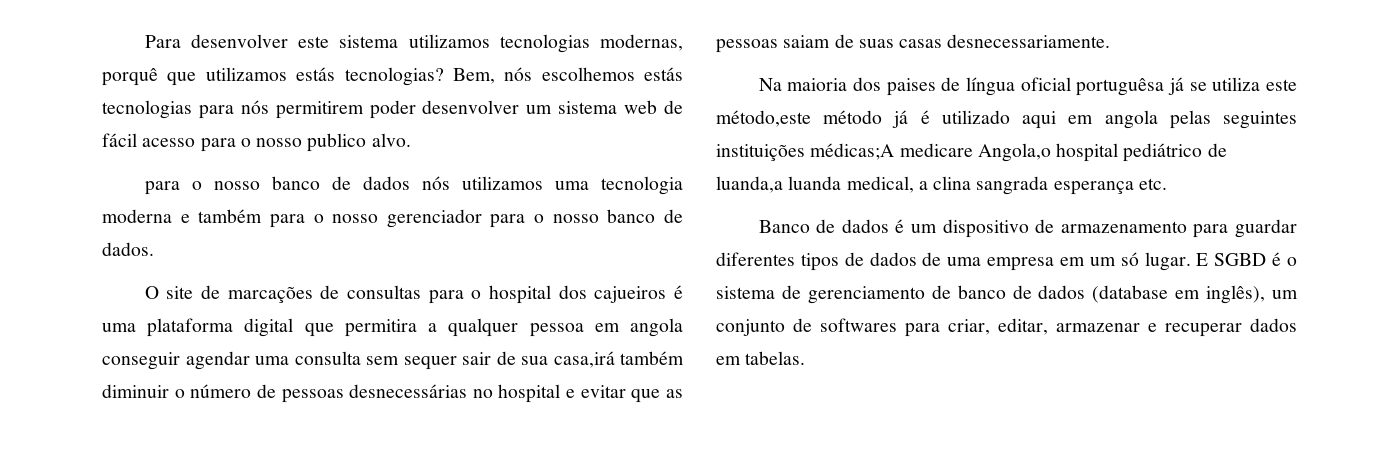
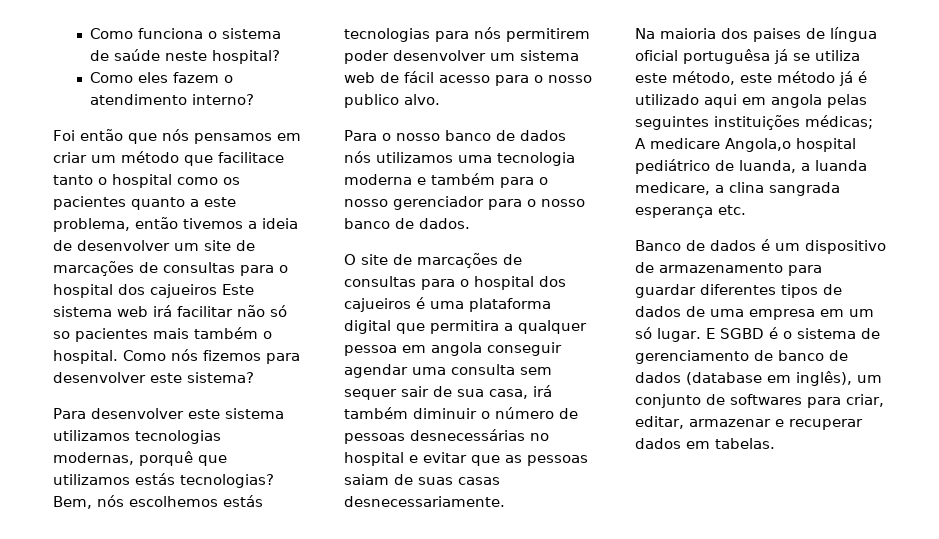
(144, 41) none -> [90,28,282,39] [90,49,281,64] [90,72,234,83] [90,94,255,105] [53,129,301,144] [53,151,284,166] [53,174,240,188] [53,196,236,210] [53,217,298,232] [53,240,255,251] [53,261,288,276] [53,284,254,298] [53,305,287,317] [53,327,272,342] [53,349,300,364] [53,372,254,383] Como funciona o sistema de saúde neste hospital? // Como eles fazem o atendimento interno? // Foi então que nós pensamos em criar um método que facilitace tanto o hospital como os pacientes quanto a este problema, então tivemos a ideia de desenvolver um site de marcações de consultas para o hospital dos cajueiros Este sistema web irá facilitar não só so pacientes mais também o hospital. Como nós fizemos para desenvolver este sistema? //
[144,181,180,195] para -> [344,130,377,141] Para
[553,351,615,368] casa,irá -> [489,385,552,399] casa, irá
[716,110,811,127] método,este -> [672,71,772,85] método, este
[810,143,895,160] médicas;A -> [805,115,873,129] [635,138,646,149] médicas; A
[716,176,914,193] luanda,a luanda medical, -> [739,160,867,173] [635,182,710,195] luanda, a luanda medicare,

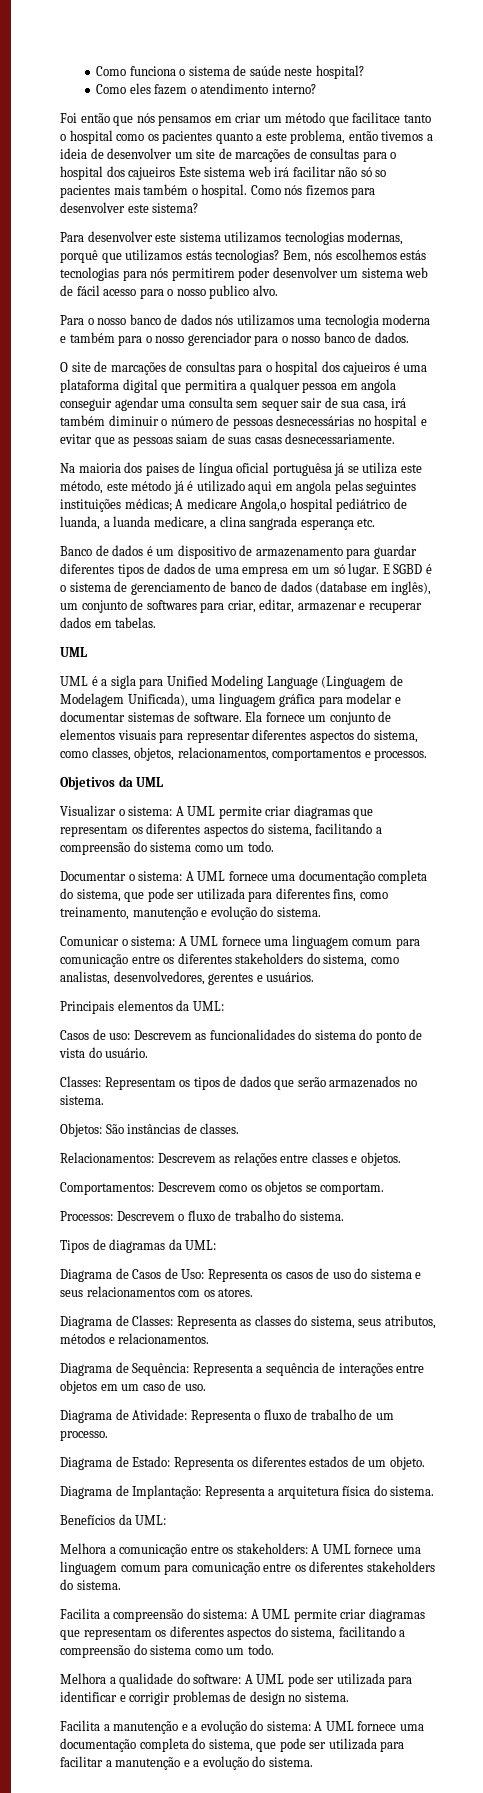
(775, 443) none -> [60,647,87,657] [60,675,403,689] [60,693,401,707] [60,711,392,725] [60,729,418,743] [60,747,428,761] [60,776,164,790] [60,805,374,819] [60,823,382,837] [60,841,274,855] [60,870,428,884] [60,888,388,902] [60,906,321,920] [60,935,420,949] [60,953,399,967] [60,971,315,985] [60,1000,224,1014] [60,1029,423,1043] [59,1047,149,1058] [60,1076,417,1090] [60,1095,104,1105] [60,1123,240,1137] [60,1152,401,1166] [60,1181,385,1195] [60,1210,344,1221] [60,1239,217,1253] [60,1268,422,1282] [60,1286,254,1297] [60,1315,436,1329] [60,1333,210,1344] [60,1362,425,1376] [60,1380,206,1394] [60,1409,394,1423] [60,1430,108,1441] [60,1456,425,1470] [60,1485,435,1499] [60,1514,167,1525] [60,1543,421,1557] [60,1561,435,1575] [60,1579,121,1590] [60,1608,425,1622] [60,1626,406,1640] [60,1644,274,1658] [60,1673,413,1687] [60,1691,349,1705] [60,1720,424,1734] [60,1738,405,1752] [60,1756,313,1770] // UML // UML é a sigla para Unified Modeling Language (Linguagem de Modelagem Unificada), uma linguagem gráfica para modelar e documentar sistemas de software. Ela fornece um conjunto de elementos visuais para representar diferentes aspectos do sistema, como classes, objetos, relacionamentos, comportamentos e processos. // Objetivos da UML // Visualizar o sistema: A UML permite criar diagramas que representam os diferentes aspectos do sistema, facilitando a compreensão do sistema como um todo. // Documentar o sistema: A UML fornece uma documentação completa do sistema, que pode ser utilizada para diferentes fins, como treinamento, manutenção e evolução do sistema. // Comunicar o sistema: A UML fornece uma linguagem comum para comunicação entre os diferentes stakeholders do sistema, como analistas, desenvolvedores, gerentes e usuários. // Principais elementos da UML: // Casos de uso: Descrevem as funcionalidades do sistema do ponto de vista do usuário. // Classes: Representam os tipos de dados que serão armazenados no sistema. // Objetos: São instâncias de classes. // Relacionamentos: Descrevem as relações entre classes e objetos. // Comportamentos: Descrevem como os objetos se comportam. // Processos: Descrevem o fluxo de trabalho do sistema. // Tipos de diagramas da UML: // Diagrama de Casos de Uso: Representa os casos de uso do sistema e seus relacionamentos com os atores. // Diagrama de Classes: Representa as classes do sistema, seus atributos, métodos e relacionamentos. // Diagrama de Sequência: Representa a sequência de interações entre objetos em um caso de uso. // Diagrama de Atividade: Representa o fluxo de trabalho de um processo. // Diagrama de Estado: Representa os diferentes estados de um objeto. // Diagrama de Implantação: Representa a arquitetura física do sistema. // Benefícios da UML: // Melhora a comunicação entre os stakeholders: A UML fornece uma linguagem comum para comunicação entre os diferentes stakeholders do sistema. // Facilita a compreensão do sistema: A UML permite criar diagramas que representam os diferentes aspectos do sistema, facilitando a compreensão do sistema como um todo. // Melhora a qualidade do software: A UML pode ser utilizada para identificar e corrigir problemas de design no sistema. // Facilita a manutenção e a evolução do sistema: A UML fornece uma documentação completa do sistema, que pode ser utilizada para facilitar a manutenção e a evolução do sistema.

